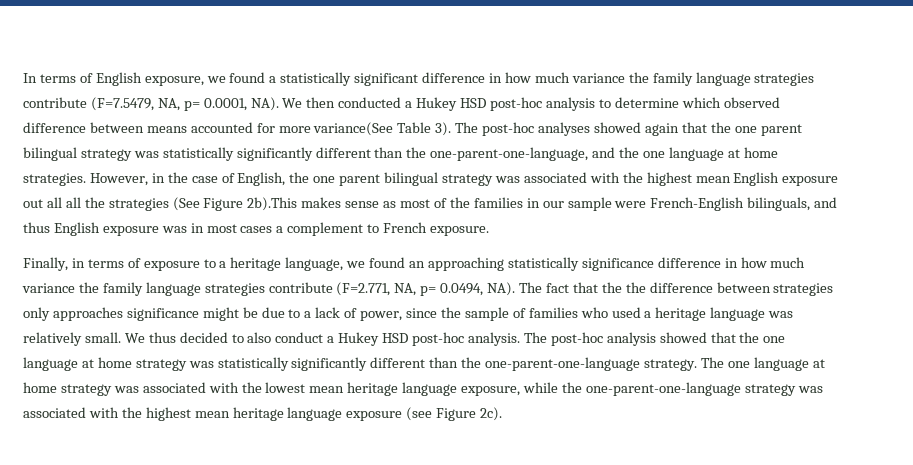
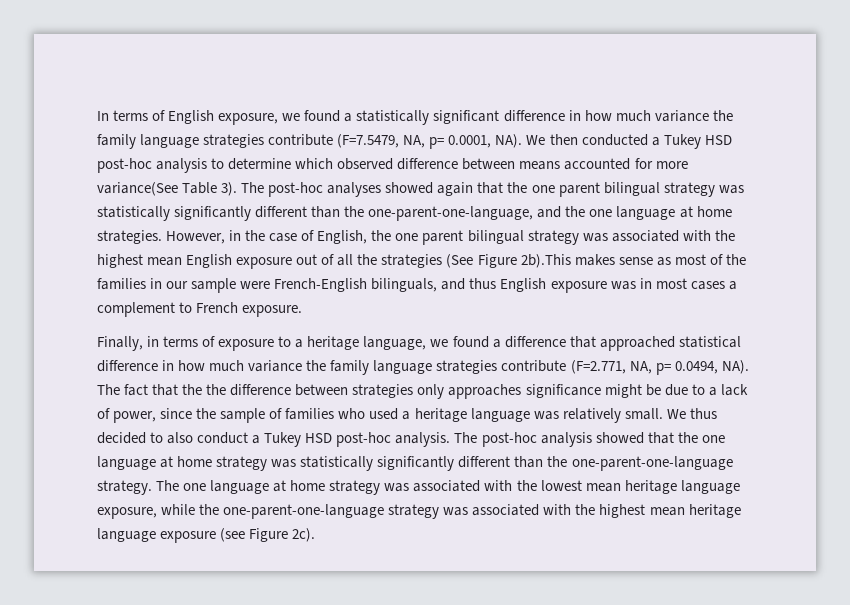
[416,97,458,111] Hukey -> [663,134,701,149] Tukey
[46,197,62,208] all -> [321,254,335,265] of
[409,257,654,271] an approaching statistically significance -> [492,336,741,351] a difference that approached statistical
[338,332,380,346] Hukey -> [264,432,302,447] Tukey

